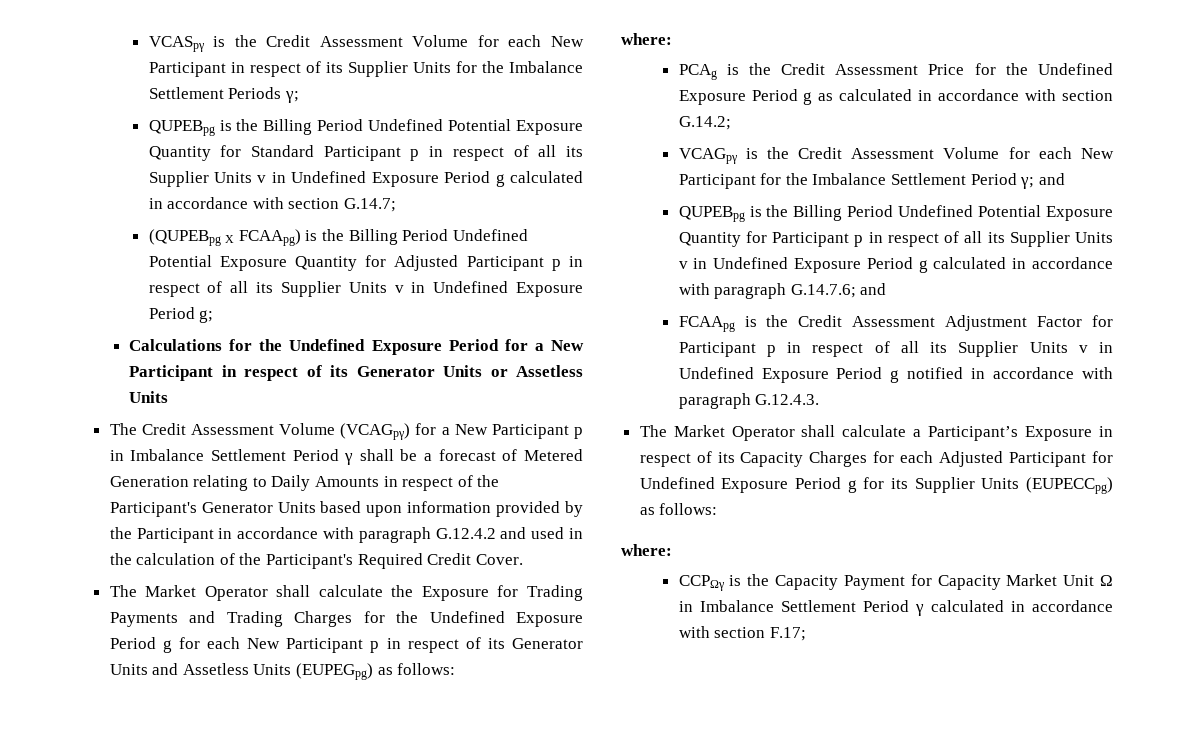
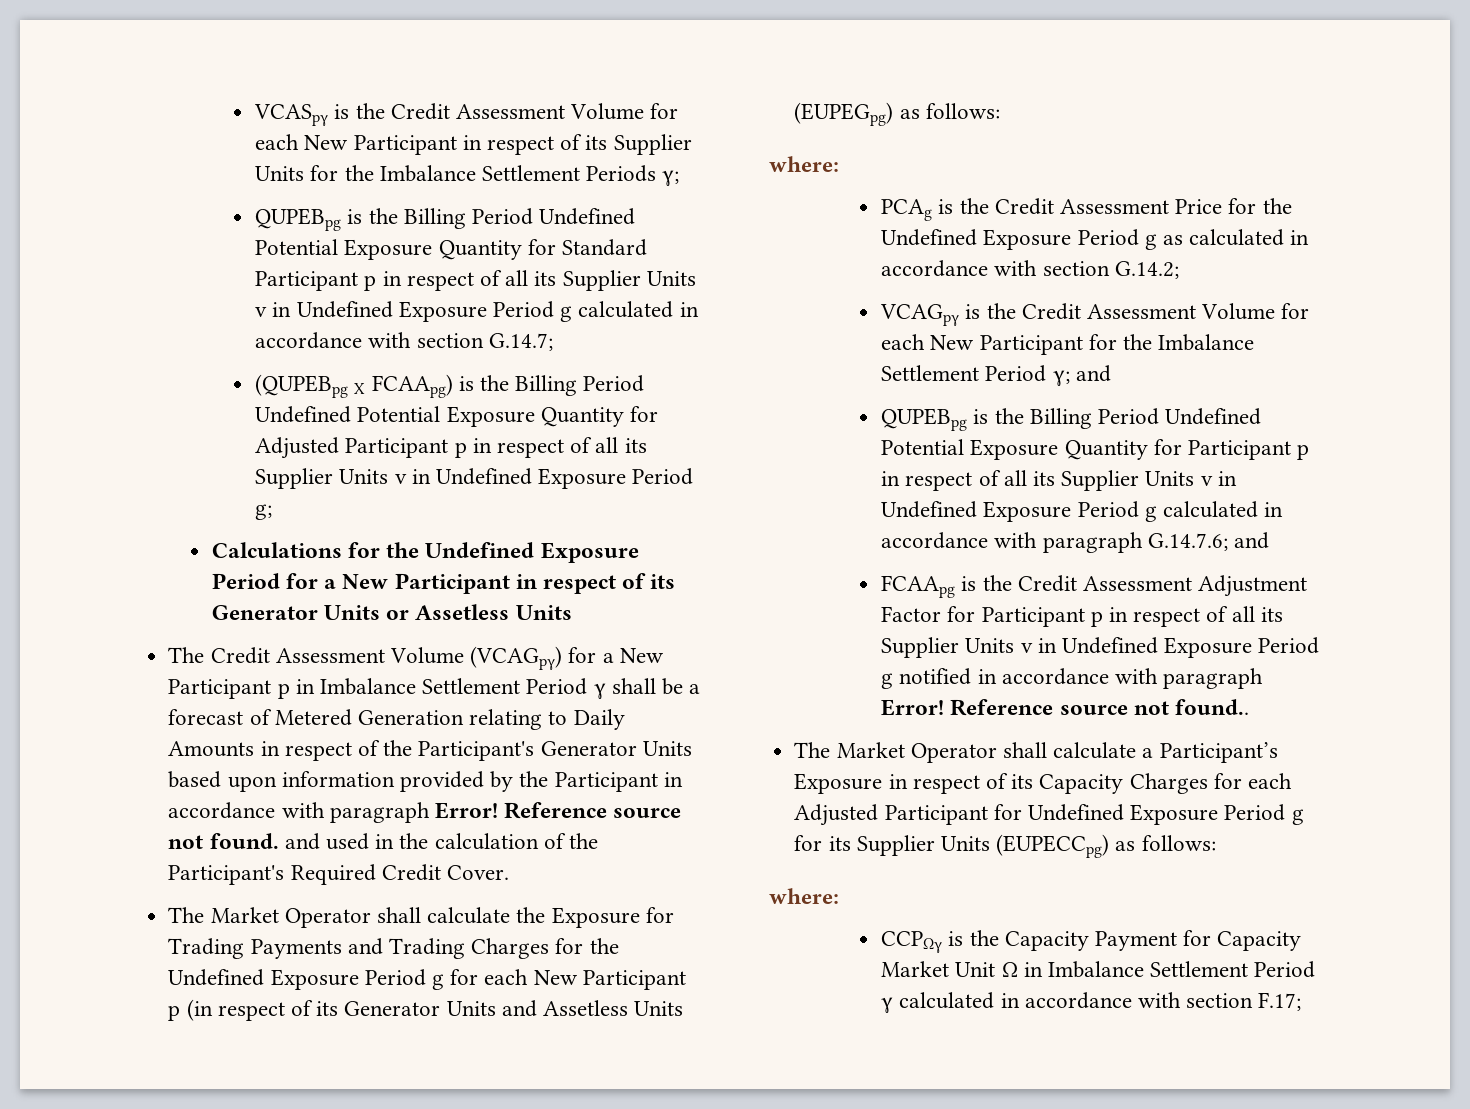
[435,528,496,539] G.12.4.2 -> [434,802,682,819] [168,833,279,849] Error! Reference source not found.
[386,638,401,649] in -> [186,999,213,1021] (in
[755,394,820,405] G.12.4.3. -> [881,699,1249,716] Error! Reference source not found..

